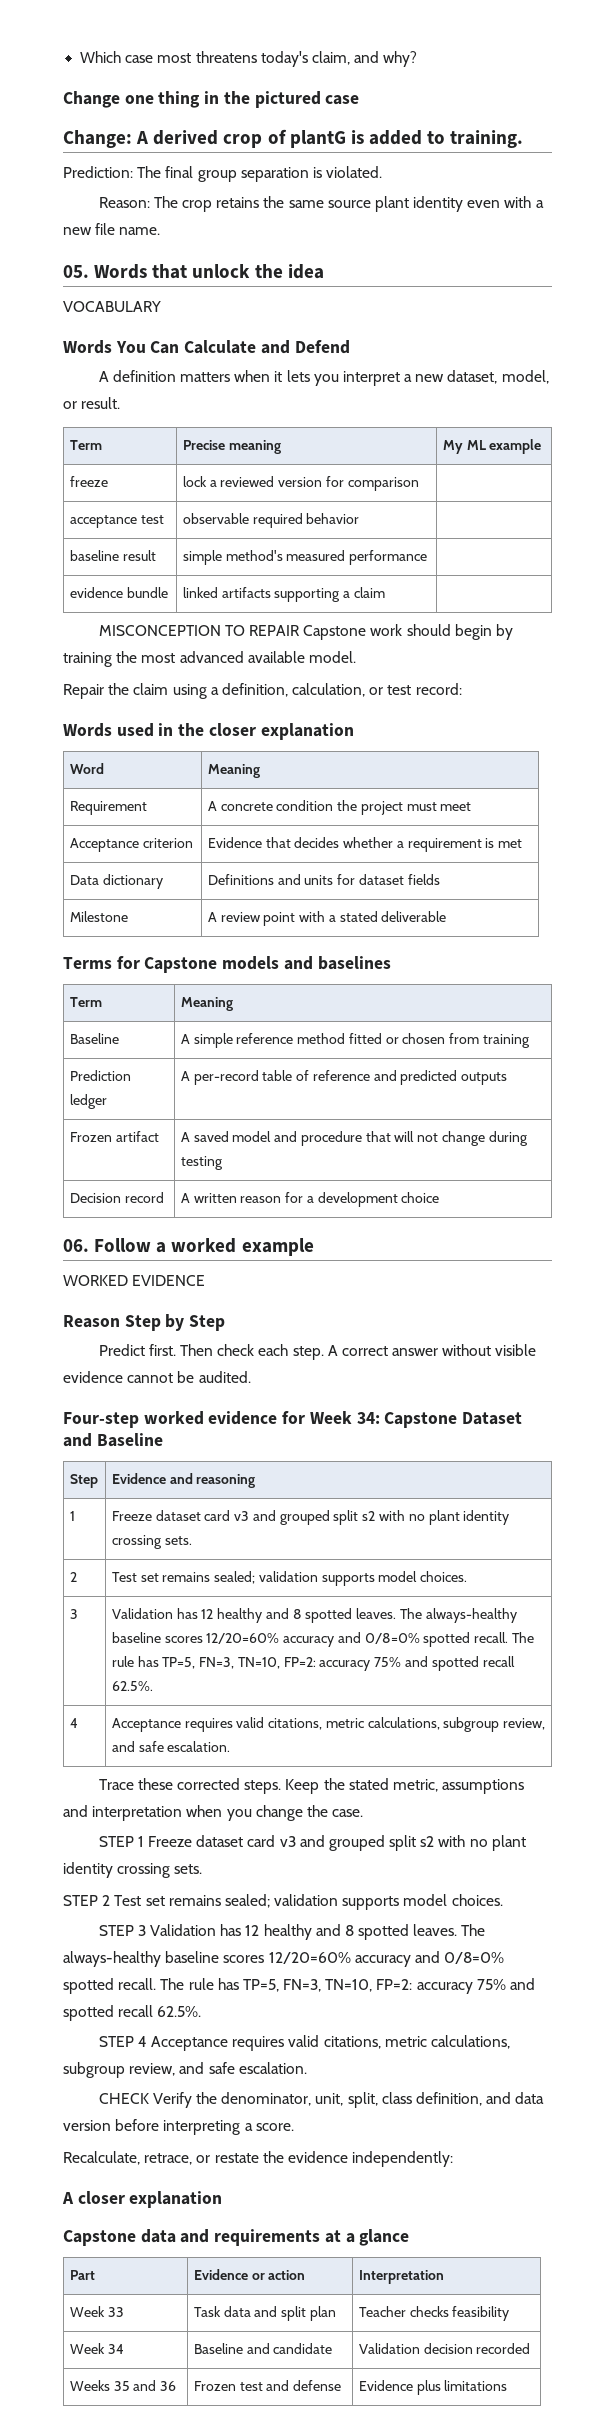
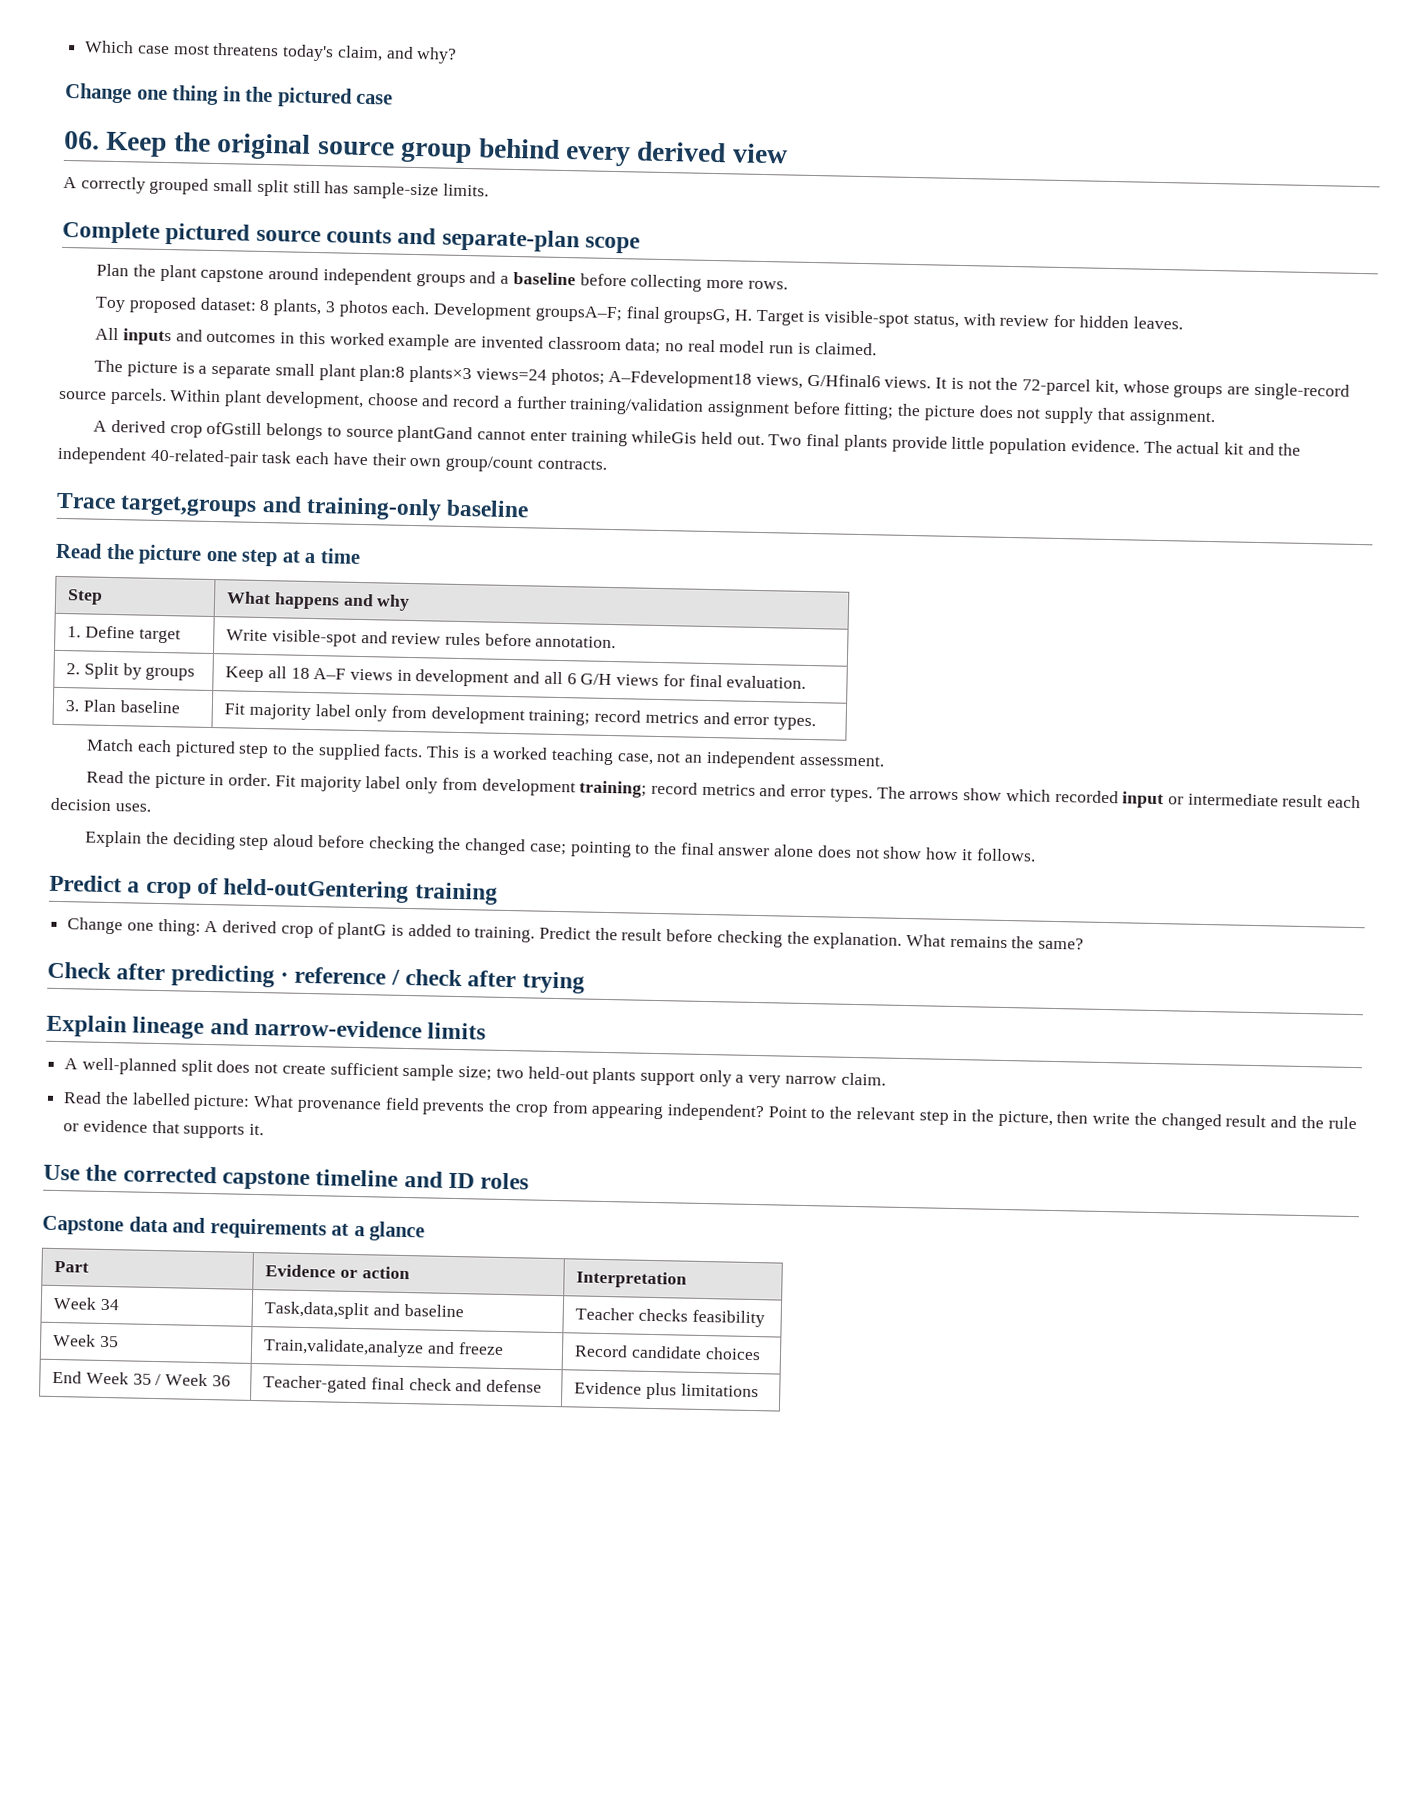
[63,130,132,148] Change: -> [64,130,788,167] [63,176,489,200] [62,220,641,254] [96,263,788,292] [95,296,1183,330] [95,327,877,356] [94,359,1350,401] [59,387,1216,427] [93,419,1302,456] [57,446,607,473] [56,492,530,521] [55,542,361,567] [67,589,104,605] [226,591,411,611] [67,625,181,644] [226,629,617,649] [66,662,196,681] [225,666,807,689] [65,699,180,714] [224,703,817,731] [86,738,885,769] [86,770,1362,809] [50,797,151,812] [85,830,1036,862] [49,874,498,905] [67,917,201,936] 06. Keep the original source group behind every derived view // A correctly grouped small split still has sample-size limits. // Complete pictured source counts and separate-plan scope // Plan the plant capstone around independent groups and a baseline before collecting more rows. // Toy proposed dataset: 8 plants, 3 photos each. Development groupsA–F; final groupsG, H. Target is visible-spot status, with review for hidden leaves. // All inputs and outcomes in this worked example are invented classroom data; no real model run is claimed. // The picture is a separate small plant plan:8 plants×3 views=24 photos; A–Fdevelopment18 views, G/Hfinal6 views. It is not the 72-parcel kit, whose groups are single-record source parcels. Within plant development, choose and record a further training/validation assignment before fitting; the picture does not supply that assignment. // A derived crop ofGstill belongs to source plantGand cannot enter training whileGis held out. Two final plants provide little population evidence. The actual kit and the independent 40-related-pair task each have their own group/count contracts. // Trace target,groups and training-only baseline // Read the picture one step at a time // Step | What happens and why // 1. Define target | Write visible-spot and review rules before annotation. // 2. Split by groups | Keep all 18 A–F views in development and all 6 G/H views for final evaluation. // 3. Plan baseline | Fit majority label only from development training; record metrics and error types. // Match each pictured step to the supplied facts. This is a worked teaching case, not an independent assessment. // Read the picture in order. Fit majority label only from development training; record metrics and error types. The arrows show which recorded input or intermediate result each decision uses. // Explain the deciding step aloud before checking the changed case; pointing to the final answer alone does not show how it follows. // Predict a crop of held-outGentering training // Change one thing:
[63,166,383,182] [98,196,544,212] [63,223,161,235] [63,264,324,279] [63,301,161,312] [63,340,350,354] [98,370,549,386] [63,397,121,409] [69,440,102,450] [182,440,281,454] [442,439,542,454] [69,476,108,487] [182,476,419,491] [69,515,164,528] [182,513,360,528] [69,550,156,561] [182,550,428,565] [69,587,168,598] [182,587,385,602] [98,624,513,640] [63,651,356,667] [63,683,462,699] [63,723,354,740] [69,763,104,774] [207,764,260,778] [69,801,147,815] [207,800,472,815] [69,838,193,852] [207,837,523,852] [69,874,163,889] [207,874,440,885] [69,911,128,922] [207,911,447,926] [63,956,391,973] [69,997,102,1007] [180,997,233,1011] [69,1033,119,1044] [180,1033,530,1048] [69,1070,131,1081] [69,1094,107,1109] [180,1070,508,1085] [69,1131,159,1142] [180,1131,528,1146] [180,1156,223,1170] [69,1192,164,1203] [180,1192,440,1207] [63,1238,314,1256] [63,1275,206,1286] [63,1314,226,1331] [98,1344,537,1360] [63,1371,251,1383] [63,1411,523,1428] [63,1433,163,1447] [69,1474,98,1488] [111,1473,256,1488] [69,1511,75,1521] [111,1510,510,1525] [111,1535,192,1549] [69,1572,77,1582] [111,1571,468,1586] [69,1609,78,1619] [111,1608,517,1623] [111,1632,534,1647] [111,1656,515,1671] [111,1681,153,1691] [69,1718,78,1728] [111,1717,546,1732] [111,1741,231,1752] [98,1778,525,1794] [63,1805,364,1821] [98,1835,526,1851] [63,1862,203,1878] [63,1894,503,1910] [98,1924,486,1940] [63,1951,505,1967] [63,1978,536,1994] [63,2005,202,2021] [98,2035,510,2051] [63,2062,307,2078] [98,2092,545,2108] [63,2119,294,2135] [63,2151,454,2167] [62,2191,223,2208] // Prediction: The final group separation is violated. // Reason: The crop retains the same source plant identity even with a new file name. // 05. Words that unlock the idea // VOCABULARY // Words You Can Calculate and Defend // A definition matters when it lets you interpret a new dataset, model, or result. // Term | Precise meaning | My ML example // freeze | lock a reviewed version for comparison | // acceptance test | observable required behavior | // baseline result | simple method's measured performance | // evidence bundle | linked artifacts supporting a claim | // MISCONCEPTION TO REPAIR Capstone work should begin by training the most advanced available model. // Repair the claim using a definition, calculation, or test record: // Words used in the closer explanation // Word | Meaning // Requirement | A concrete condition the project must meet // Acceptance criterion | Evidence that decides whether a requirement is met // Data dictionary | Definitions and units for dataset fields // Milestone | A review point with a stated deliverable // Terms for Capstone models and baselines // Term | Meaning // Baseline | A simple reference method fitted or chosen from training // Prediction ledger | A per-record table of reference and predicted outputs // Frozen artifact | A saved model and procedure that will not change during testing // Decision record | A written reason for a development choice // 06. Follow a worked example // WORKED EVIDENCE // Reason Step by Step // Predict first. Then check each step. A correct answer without visible evidence cannot be audited. // Four-step worked evidence for Week 34: Capstone Dataset and Baseline // Step | Evidence and reasoning // 1 | Freeze dataset card v3 and grouped split s2 with no plant identity crossing sets. // 2 | Test set remains sealed; validation supports model choices. // 3 | Validation has 12 healthy and 8 spotted leaves. The always-healthy baseline scores 12/20=60% accuracy and 0/8=0% spotted recall. The rule has TP=5, FN=3, TN=10, FP=2: accuracy 75% and spotted recall 62.5%. // 4 | Acceptance requires valid citations, metric calculations, subgroup review, and safe escalation. // Trace these corrected steps. Keep the stated metric, assumptions and interpretation when you change the case. // STEP 1 Freeze dataset card v3 and grouped split s2 with no plant identity crossing sets. // STEP 2 Test set remains sealed; validation supports model choices. // STEP 3 Validation has 12 healthy and 8 spotted leaves. The always-healthy baseline scores 12/20=60% accuracy and 0/8=0% spotted recall. The rule has TP=5, FN=3, TN=10, FP=2: accuracy 75% and spotted recall 62.5%. // STEP 4 Acceptance requires valid citations, metric calculations, subgroup review, and safe escalation. // CHECK Verify the denominator, unit, split, class definition, and data version before interpreting a score. // Recalculate, retrace, or restate the evidence independently: // A closer explanation -> [538,926,1085,950] [47,961,585,994] [46,1014,487,1040] [64,1057,886,1088] [63,1091,1357,1131] [63,1119,265,1139] [43,1164,530,1191] Predict the result before checking the explanation. What remains the same? // Check after predicting · reference / check after trying // Explain lineage and narrow-evidence limits // A well-planned split does not create sufficient sample size; two held-out plants support only a very narrow claim. // Read the labelled picture: What provenance field prevents the crop from appearing independent? Point to the relevant step in the picture, then write the changed result and the rule or evidence that supports it. // Use the corrected capstone timeline and ID roles
[107,2307,124,2317] [193,2306,336,2321] [358,2306,510,2321] [69,2343,124,2354] [193,2343,333,2354] [358,2343,531,2354] [69,2380,177,2391] [193,2381,263,2391] 33 | Task data and split plan | Teacher checks feasibility // Week 34 | Baseline and candidate | Validation decision recorded // Weeks 35 and 36 | Frozen test -> [99,1298,119,1311] [264,1301,464,1320] [575,1307,765,1328] [53,1333,119,1348] [263,1338,504,1358] [574,1344,761,1361] [52,1370,231,1387] [263,1375,452,1394] 34 | Task,data,split and baseline | Teacher checks feasibility // Week 35 | Train,validate,analyze and freeze | Record candidate choices // End Week 35 / Week 36 | Teacher-gated final check

